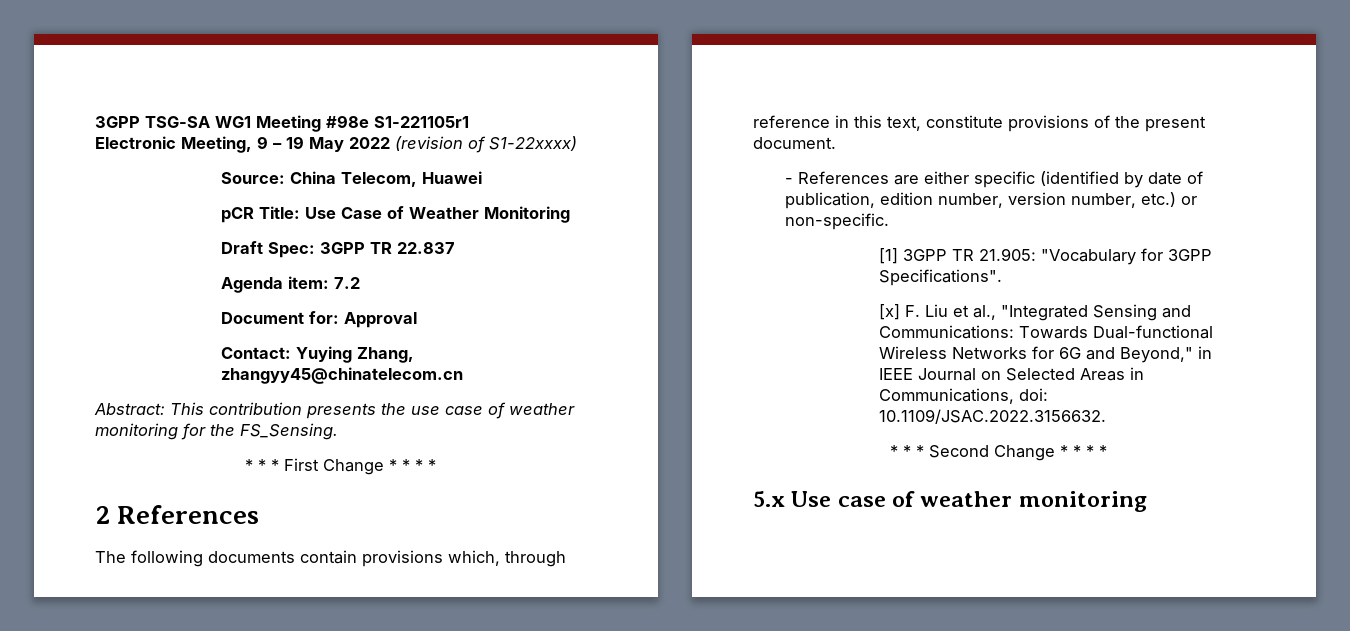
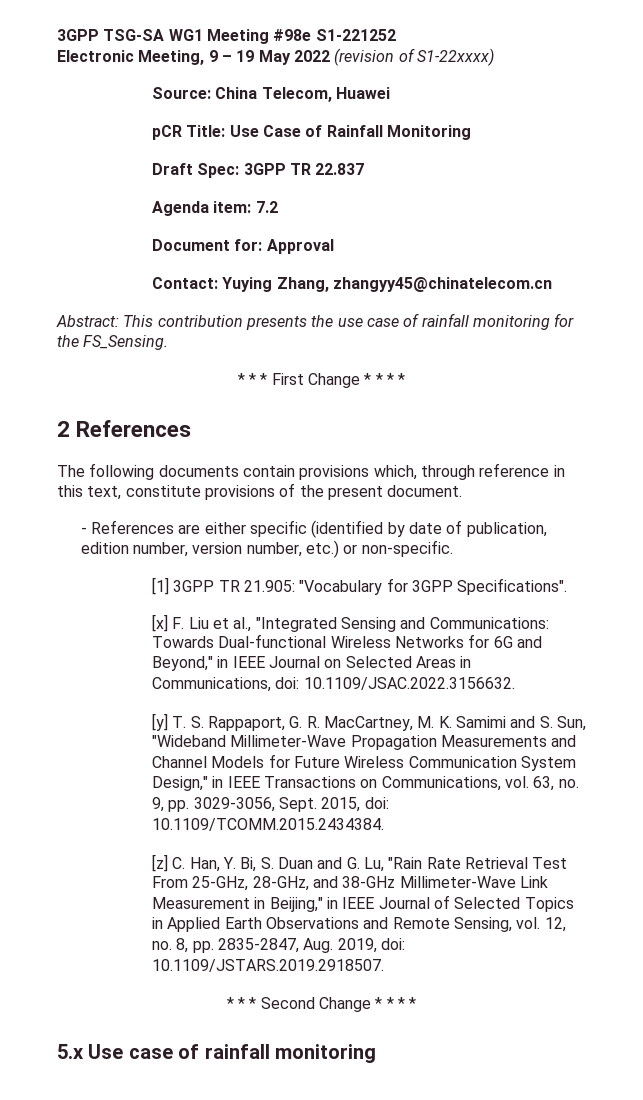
[374,116,469,128] S1-221105r1 -> [315,29,396,41] S1-221252
[409,207,480,219] Weather -> [326,125,383,137] Rainfall
[509,403,575,415] weather -> [421,313,469,327] rainfall
(1107, 416) none -> [151,713,586,731] [151,735,577,750] [151,754,576,771] [151,776,579,791] [151,797,389,812] [151,818,384,831] [151,854,568,872] [151,876,548,891] [151,895,574,912] [151,917,566,932] [151,938,405,953] [151,959,384,972] // [y] T. S. Rappaport, G. R. MacCartney, M. K. Samimi and S. Sun, "Wideband Millimeter-Wave Propagation Measurements and Channel Models for Future Wireless Communication System Design," in IEEE Transactions on Communications, vol. 63, no. 9, pp. 3029-3056, Sept. 2015, doi: 10.1109/TCOMM.2015.2434384. // [z] C. Han, Y. Bi, S. Duan and G. Lu, "Rain Rate Retrieval Test From 25-GHz, 28-GHz, and 38-GHz Millimeter-Wave Link Measurement in Beijing," in IEEE Journal of Selected Topics in Applied Earth Observations and Remote Sensing, vol. 12, no. 8, pp. 2835-2847, Aug. 2019, doi: 10.1109/JSTARS.2019.2918507.
[920,491,1013,507] weather -> [204,1044,270,1059] rainfall

